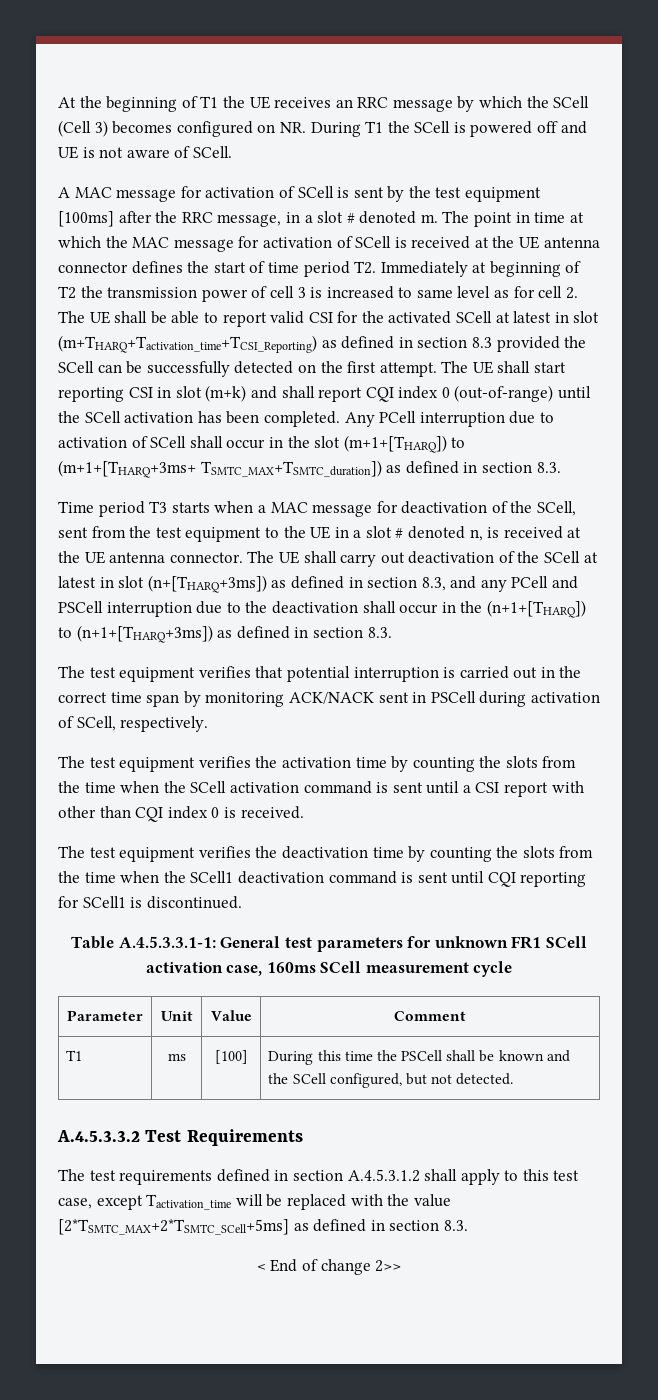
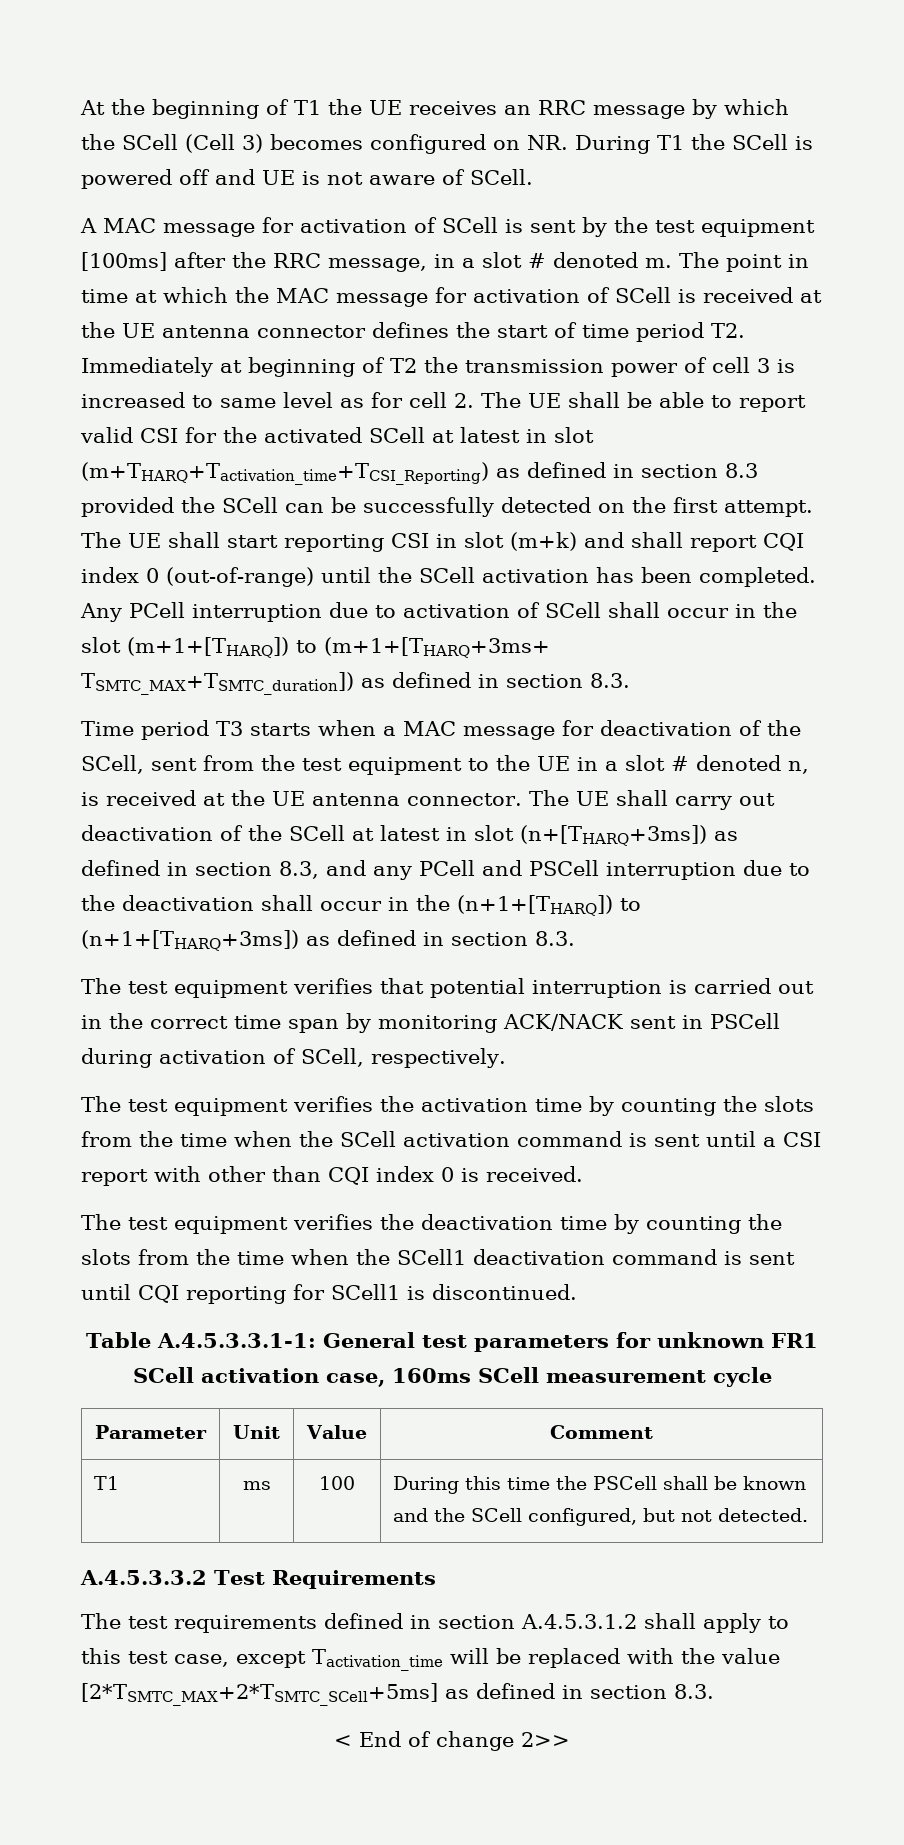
[214,1050,248,1064] [100] -> [319,1476,355,1490] 100

